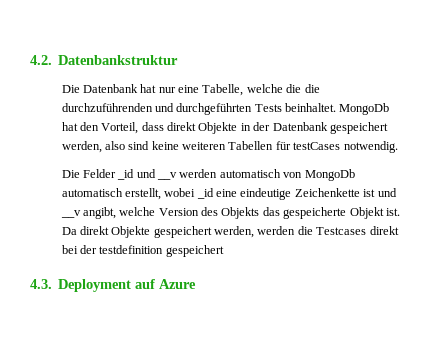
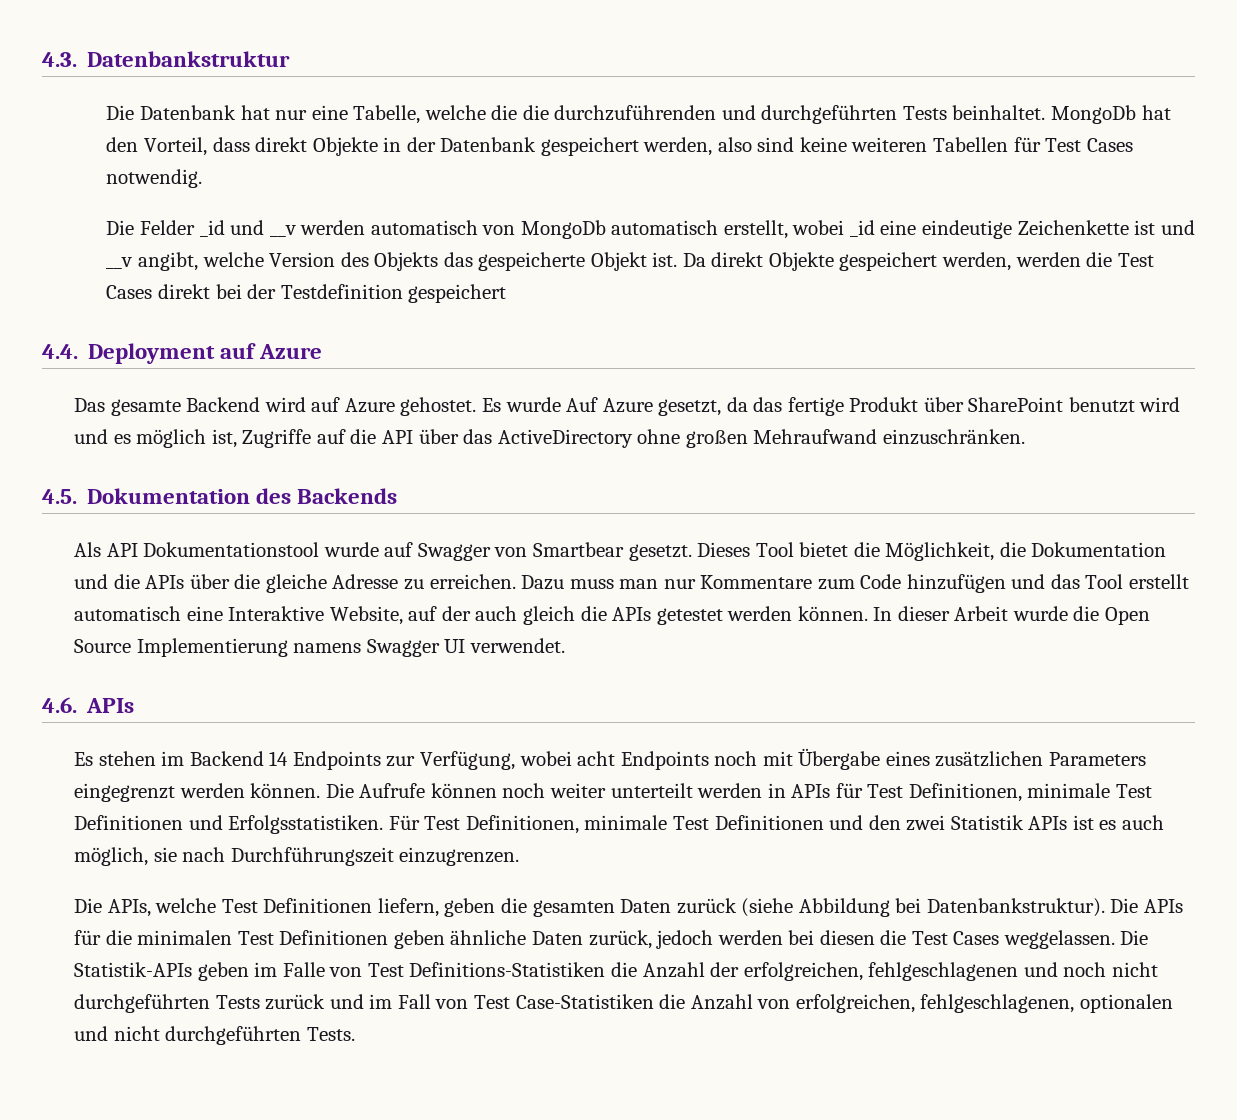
[30,55,52,65] 4.2. -> [42,52,77,67] 4.3.
[293,142,341,150] testCases -> [1045,138,1133,152] Test Cases
[316,227,367,235] Testcases -> [1117,253,1154,267] [106,285,153,299] Test Cases
[99,245,164,254] testdefinition -> [280,284,403,299] Testdefinition
[30,279,52,289] 4.3. -> [42,344,78,359] 4.4.
(197, 284) none -> [74,397,1181,416] [74,429,1025,448] [42,488,398,504] [74,542,1167,561] [74,574,1189,593] [74,606,1150,625] [74,638,565,657] [42,697,135,713] [74,748,1146,770] [74,783,1152,802] [74,815,1164,834] [74,847,520,866] [74,898,1183,917] [74,930,1149,949] [74,962,1158,981] [74,994,1173,1013] [74,1026,355,1045] // Das gesamte Backend wird auf Azure gehostet. Es wurde Auf Azure gesetzt, da das fertige Produkt über SharePoint benutzt wird und es möglich ist, Zugriffe auf die API über das ActiveDirectory ohne großen Mehraufwand einzuschränken. // 4.5. Dokumentation des Backends // Als API Dokumentationstool wurde auf Swagger von Smartbear gesetzt. Dieses Tool bietet die Möglichkeit, die Dokumentation und die APIs über die gleiche Adresse zu erreichen. Dazu muss man nur Kommentare zum Code hinzufügen und das Tool erstellt automatisch eine Interaktive Website, auf der auch gleich die APIs getestet werden können. In dieser Arbeit wurde die Open Source Implementierung namens Swagger UI verwendet. // 4.6. APIs // Es stehen im Backend 14 Endpoints zur Verfügung, wobei acht Endpoints noch mit Übergabe eines zusätzlichen Parameters eingegrenzt werden können. Die Aufrufe können noch weiter unterteilt werden in APIs für Test Definitionen, minimale Test Definitionen und Erfolgsstatistiken. Für Test Definitionen, minimale Test Definitionen und den zwei Statistik APIs ist es auch möglich, sie nach Durchführungszeit einzugrenzen. // Die APIs, welche Test Definitionen liefern, geben die gesamten Daten zurück (siehe Abbildung bei Datenbankstruktur). Die APIs für die minimalen Test Definitionen geben ähnliche Daten zurück, jedoch werden bei diesen die Test Cases weggelassen. Die Statistik-APIs geben im Falle von Test Definitions-Statistiken die Anzahl der erfolgreichen, fehlgeschlagenen und noch nicht durchgeführten Tests zurück und im Fall von Test Case-Statistiken die Anzahl von erfolgreichen, fehlgeschlagenen, optionalen und nicht durchgeführten Tests.

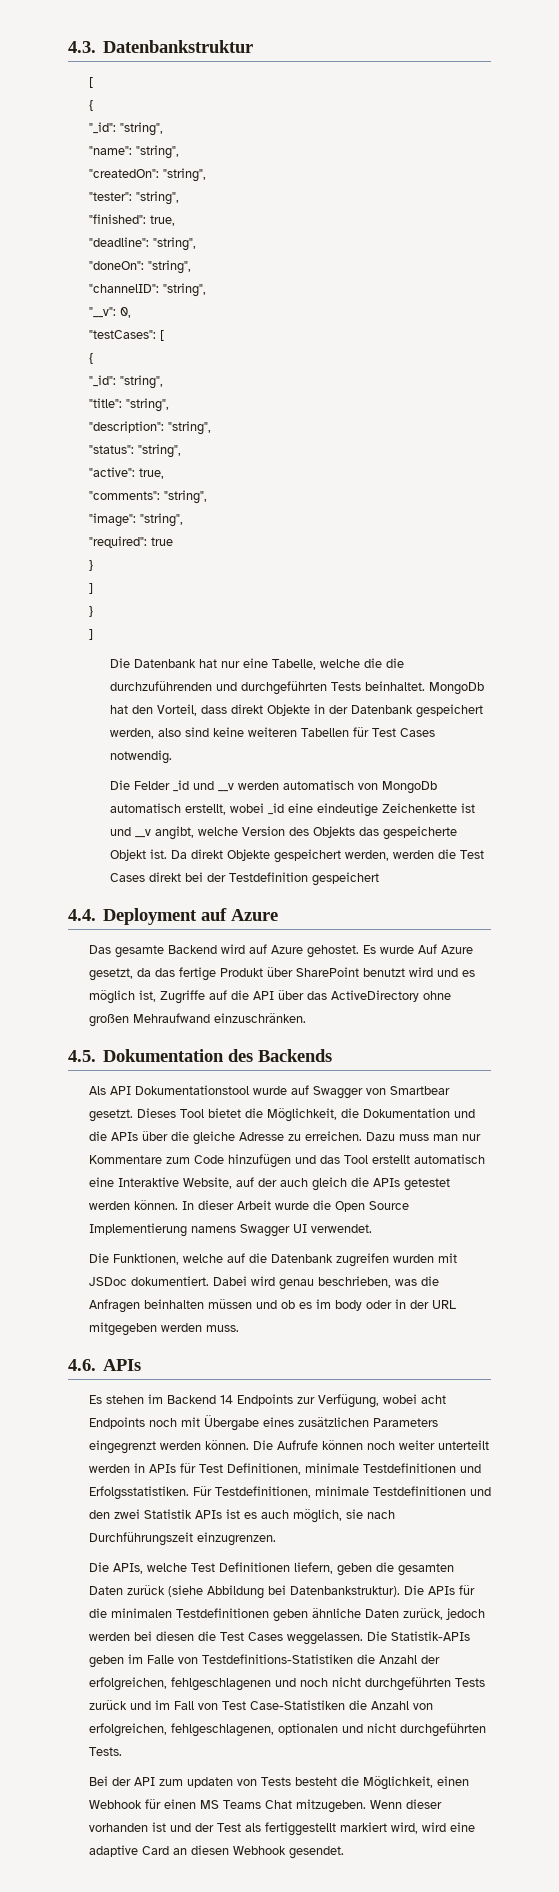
(291, 59) none -> [88,77,93,88] [88,100,93,111] [88,122,163,136] [88,145,179,159] [88,168,206,182] [88,191,179,205] [88,214,175,226] [88,237,196,251] [88,260,191,274] [88,283,206,297] [88,307,131,318] [88,330,164,341] [88,353,93,364] [88,375,163,389] [88,398,169,412] [88,421,211,435] [88,444,181,458] [88,467,164,479] [88,490,207,504] [88,513,183,527] [88,536,173,548] [88,560,93,571] [88,583,93,594] [88,606,93,617] [88,629,93,640] // [ // { // "_id": "string", // "name": "string", // "createdOn": "string", // "tester": "string", // "finished": true, // "deadline": "string", // "doneOn": "string", // "channelID": "string", // "__v": 0, // "testCases": [ // { // "_id": "string", // "title": "string", // "description": "string", // "status": "string", // "active": true, // "comments": "string", // "image": "string", // "required": true // } // ] // } // ]
(565, 645) none -> [88,1253,457,1267] [88,1276,439,1290] [88,1299,456,1313] [88,1322,239,1336] // Die Funktionen, welche auf die Datenbank zugreifen wurden mit JSDoc dokumentiert. Dabei wird genau beschrieben, was die Anfragen beinhalten müssen und ob es im body oder in der URL mitgegeben werden muss.
[1115,784,1152,798] [74,815,184,830] Test Definitionen -> [362,1463,456,1473] Testdefinitionen
[424,815,824,834] Test Definitionen, minimale Test Definitionen -> [214,1486,466,1498] Testdefinitionen, minimale Testdefinitionen
[237,930,389,945] Test Definitionen -> [175,1608,269,1618] Testdefinitionen
[367,962,606,977] Test Definitions-Statistiken -> [201,1654,353,1664] Testdefinitions-Statistiken
(355, 1034) none -> [88,1776,469,1790] [88,1799,442,1813] [88,1822,475,1836] [88,1845,344,1859] // Bei der API zum updaten von Tests besteht die Möglichkeit, einen Webhook für einen MS Teams Chat mitzugeben. Wenn dieser vorhanden ist und der Test als fertiggestellt markiert wird, wird eine adaptive Card an diesen Webhook gesendet.

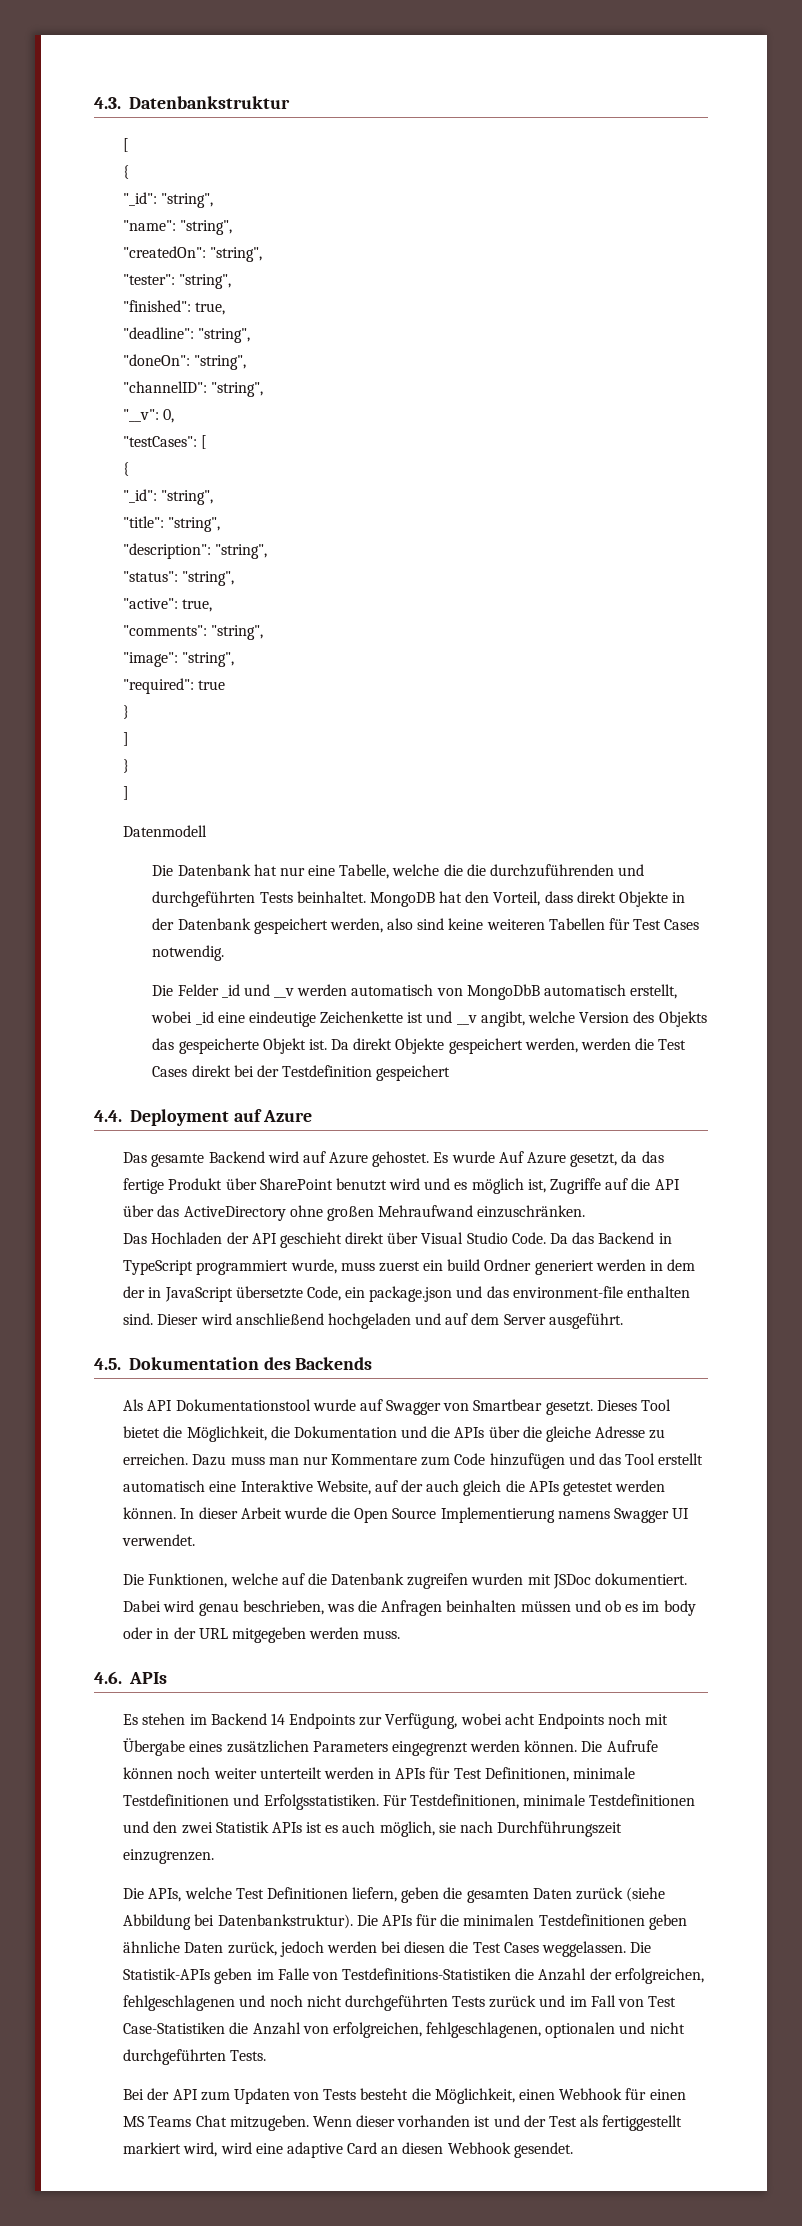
(93, 634) none -> [123,825,208,837] // Datenmodell
[428,682,484,695] MongoDb -> [369,892,435,907] MongoDB
[381,781,437,794] MongoDb -> [466,984,540,1000] MongoDbB
(306, 1018) none -> [123,1232,672,1248] [123,1259,696,1275] [123,1286,691,1302] [123,1313,623,1329] // Das Hochladen der API geschieht direkt über Visual Studio Code. Da das Backend in TypeScript programmiert wurde, muss zuerst ein build Ordner generiert werden in dem der in JavaScript übersetzte Code, ein package.json und das environment-file enthalten sind. Dieser wird anschließend hochgeladen und auf dem Server ausgeführt.
[186,1777,233,1788] updaten -> [233,2088,290,2104] Updaten

